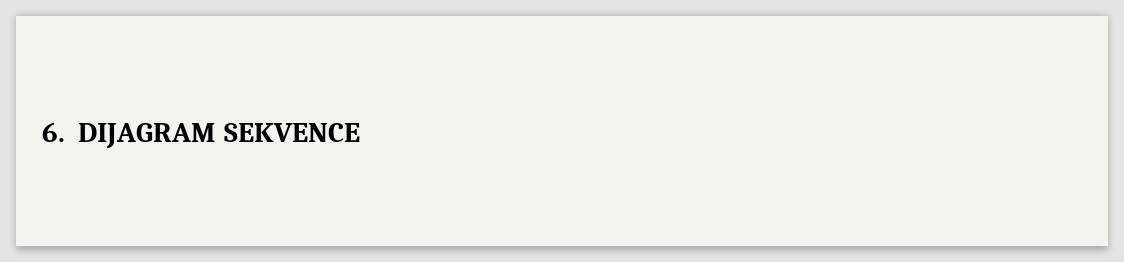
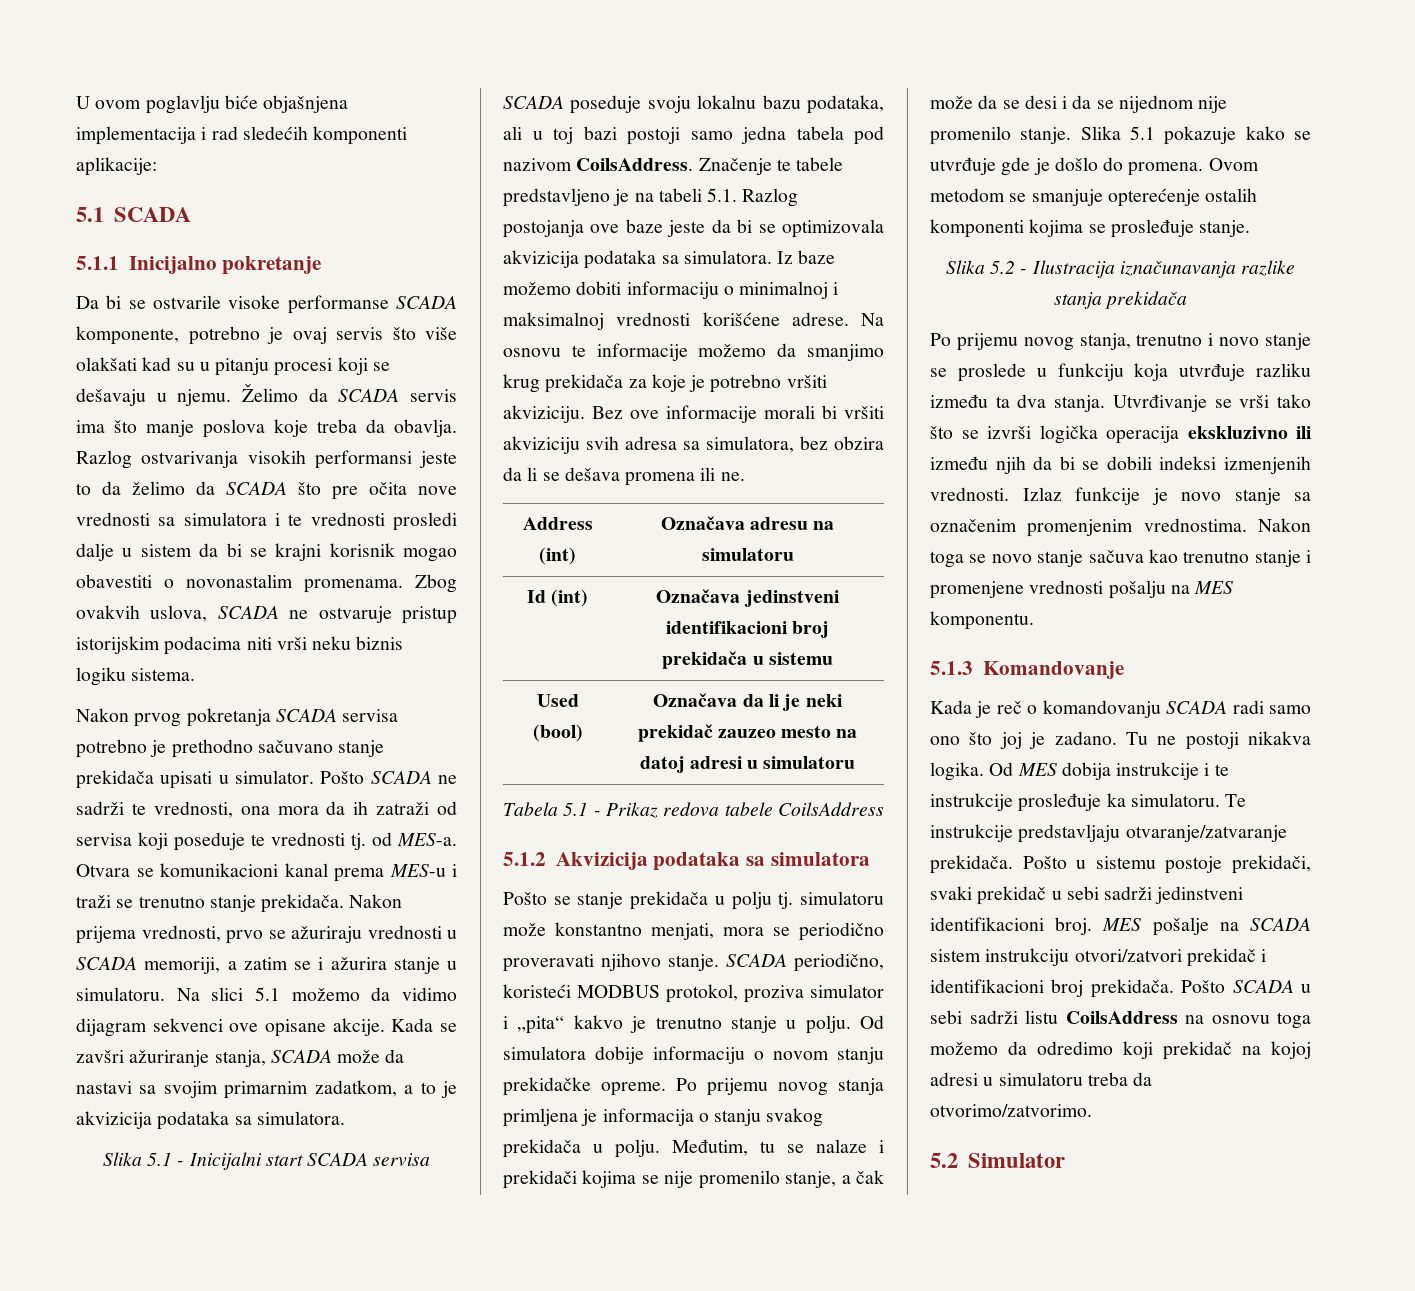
[42,122,361,149] 6. DIJAGRAM SEKVENCE -> [76,95,349,114] [76,126,408,145] [76,157,157,176] [76,207,191,222] [76,256,322,275] [76,295,457,314] [76,326,457,345] [76,357,390,376] [76,383,457,406] [76,419,457,438] [76,450,457,469] [76,481,457,500] [76,512,457,531] [76,543,457,562] [76,574,457,593] [76,605,457,624] [76,636,404,655] [76,667,196,686] [76,708,399,727] [76,739,385,758] [76,770,457,789] [76,801,457,818] [76,832,457,851] [76,863,457,882] [76,894,403,913] [76,925,457,944] [76,957,457,974] [76,987,457,1001] [76,1018,457,1037] [76,1049,405,1067] [76,1080,457,1099] [76,1111,345,1130] [102,1152,431,1170] [503,95,884,114] [503,126,884,145] [503,157,844,175] [503,188,799,207] [503,219,884,238] [503,250,836,269] [503,281,839,299] [503,312,884,330] [503,343,884,361] [503,374,827,393] [503,405,884,423] [503,436,884,454] [503,467,745,486] [522,517,593,530] [539,547,576,565] [660,516,835,530] [701,548,794,561] [526,589,589,607] [656,589,839,607] [665,621,830,638] [662,651,833,669] [536,694,579,707] [532,724,583,742] [653,693,842,711] [637,724,858,742] [639,756,856,773] [503,802,884,818] [503,852,870,871] [503,891,884,910] [503,922,884,941] [503,953,884,972] [503,984,884,1003] [503,1015,884,1034] [503,1046,884,1064] [503,1077,884,1096] [503,1108,824,1127] [503,1139,884,1158] [503,1170,884,1189] [930,95,1228,113] [930,126,1311,145] [930,157,1259,176] [930,188,1258,207] [930,219,1251,238] [945,260,1296,278] [1053,291,1188,309] [930,333,1311,351] [930,363,1311,382] [930,394,1311,412] [930,425,1311,444] [930,456,1311,474] [930,487,1311,505] [930,518,1311,537] [930,549,1311,568] [930,580,1234,599] [930,611,1034,630] [930,661,1124,679] [930,700,1311,718] [930,731,1311,750] [930,762,1229,781] [930,793,1247,812] [930,824,1287,843] [930,855,1311,874] [930,886,1244,905] [930,917,1311,936] [930,948,1267,967] [930,979,1311,998] [930,1010,1311,1029] [930,1041,1311,1060] [930,1072,1153,1086] [930,1104,1092,1117] [930,1153,1065,1168] U ovom poglavlju biće objašnjena implementacija i rad sledećih komponenti aplikacije: // 5.1 SCADA // 5.1.1 Inicijalno pokretanje // Da bi se ostvarile visoke performanse SCADA komponente, potrebno je ovaj servis što više olakšati kad su u pitanju procesi koji se dešavaju u njemu. Želimo da SCADA servis ima što manje poslova koje treba da obavlja. Razlog ostvarivanja visokih performansi jeste to da želimo da SCADA što pre očita nove vrednosti sa simulatora i te vrednosti prosledi dalje u sistem da bi se krajni korisnik mogao obavestiti o novonastalim promenama. Zbog ovakvih uslova, SCADA ne ostvaruje pristup istorijskim podacima niti vrši neku biznis logiku sistema. // Nakon prvog pokretanja SCADA servisa potrebno je prethodno sačuvano stanje prekidača upisati u simulator. Pošto SCADA ne sadrži te vrednosti, ona mora da ih zatraži od servisa koji poseduje te vrednosti tj. od MES-a. Otvara se komunikacioni kanal prema MES-u i traži se trenutno stanje prekidača. Nakon prijema vrednosti, prvo se ažuriraju vrednosti u SCADA memoriji, a zatim se i ažurira stanje u simulatoru. Na slici 5.1 možemo da vidimo dijagram sekvenci ove opisane akcije. Kada se zavšri ažuriranje stanja, SCADA može da nastavi sa svojim primarnim zadatkom, a to je akvizicija podataka sa simulatora. // Slika 5.1 - Inicijalni start SCADA servisa // SCADA poseduje svoju lokalnu bazu podataka, ali u toj bazi postoji samo jedna tabela pod nazivom CoilsAddress. Značenje te tabele predstavljeno je na tabeli 5.1. Razlog postojanja ove baze jeste da bi se optimizovala akvizicija podataka sa simulatora. Iz baze možemo dobiti informaciju o minimalnoj i maksimalnoj vrednosti korišćene adrese. Na osnovu te informacije možemo da smanjimo krug prekidača za koje je potrebno vršiti akviziciju. Bez ove informacije morali bi vršiti akviziciju svih adresa sa simulatora, bez obzira da li se dešava promena ili ne. // Address (int) | Označava adresu na simulatoru // Id (int) | Označava jedinstveni identifikacioni broj prekidača u sistemu // Used (bool) | Označava da li je neki prekidač zauzeo mesto na datoj adresi u simulatoru // Tabela 5.1 - Prikaz redova tabele CoilsAddress // 5.1.2 Akvizicija podataka sa simulatora // Pošto se stanje prekidača u polju tj. simulatoru može konstantno menjati, mora se periodično proveravati njihovo stanje. SCADA periodično, koristeći MODBUS protokol, proziva simulator i „pita“ kakvo je trenutno stanje u polju. Od simulatora dobije informaciju o novom stanju prekidačke opreme. Po prijemu novog stanja primljena je informacija o stanju svakog prekidača u polju. Međutim, tu se nalaze i prekidači kojima se nije promenilo stanje, a čak može da se desi i da se nijednom nije promenilo stanje. Slika 5.1 pokazuje kako se utvrđuje gde je došlo do promena. Ovom metodom se smanjuje opterećenje ostalih komponenti kojima se prosleđuje stanje. // Slika 5.2 - Ilustracija iznačunavanja razlike stanja prekidača // Po prijemu novog stanja, trenutno i novo stanje se proslede u funkciju koja utvrđuje razliku između ta dva stanja. Utvrđivanje se vrši tako što se izvrši logička operacija ekskluzivno ili između njih da bi se dobili indeksi izmenjenih vrednosti. Izlaz funkcije je novo stanje sa označenim promenjenim vrednostima. Nakon toga se novo stanje sačuva kao trenutno stanje i promenjene vrednosti pošalju na MES komponentu. // 5.1.3 Komandovanje // Kada je reč o komandovanju SCADA radi samo ono što joj je zadano. Tu ne postoji nikakva logika. Od MES dobija instrukcije i te instrukcije prosleđuje ka simulatoru. Te instrukcije predstavljaju otvaranje/zatvaranje prekidača. Pošto u sistemu postoje prekidači, svaki prekidač u sebi sadrži jedinstveni identifikacioni broj. MES pošalje na SCADA sistem instrukciju otvori/zatvori prekidač i identifikacioni broj prekidača. Pošto SCADA u sebi sadrži listu CoilsAddress na osnovu toga možemo da odredimo koji prekidač na kojoj adresi u simulatoru treba da otvorimo/zatvorimo. // 5.2 Simulator

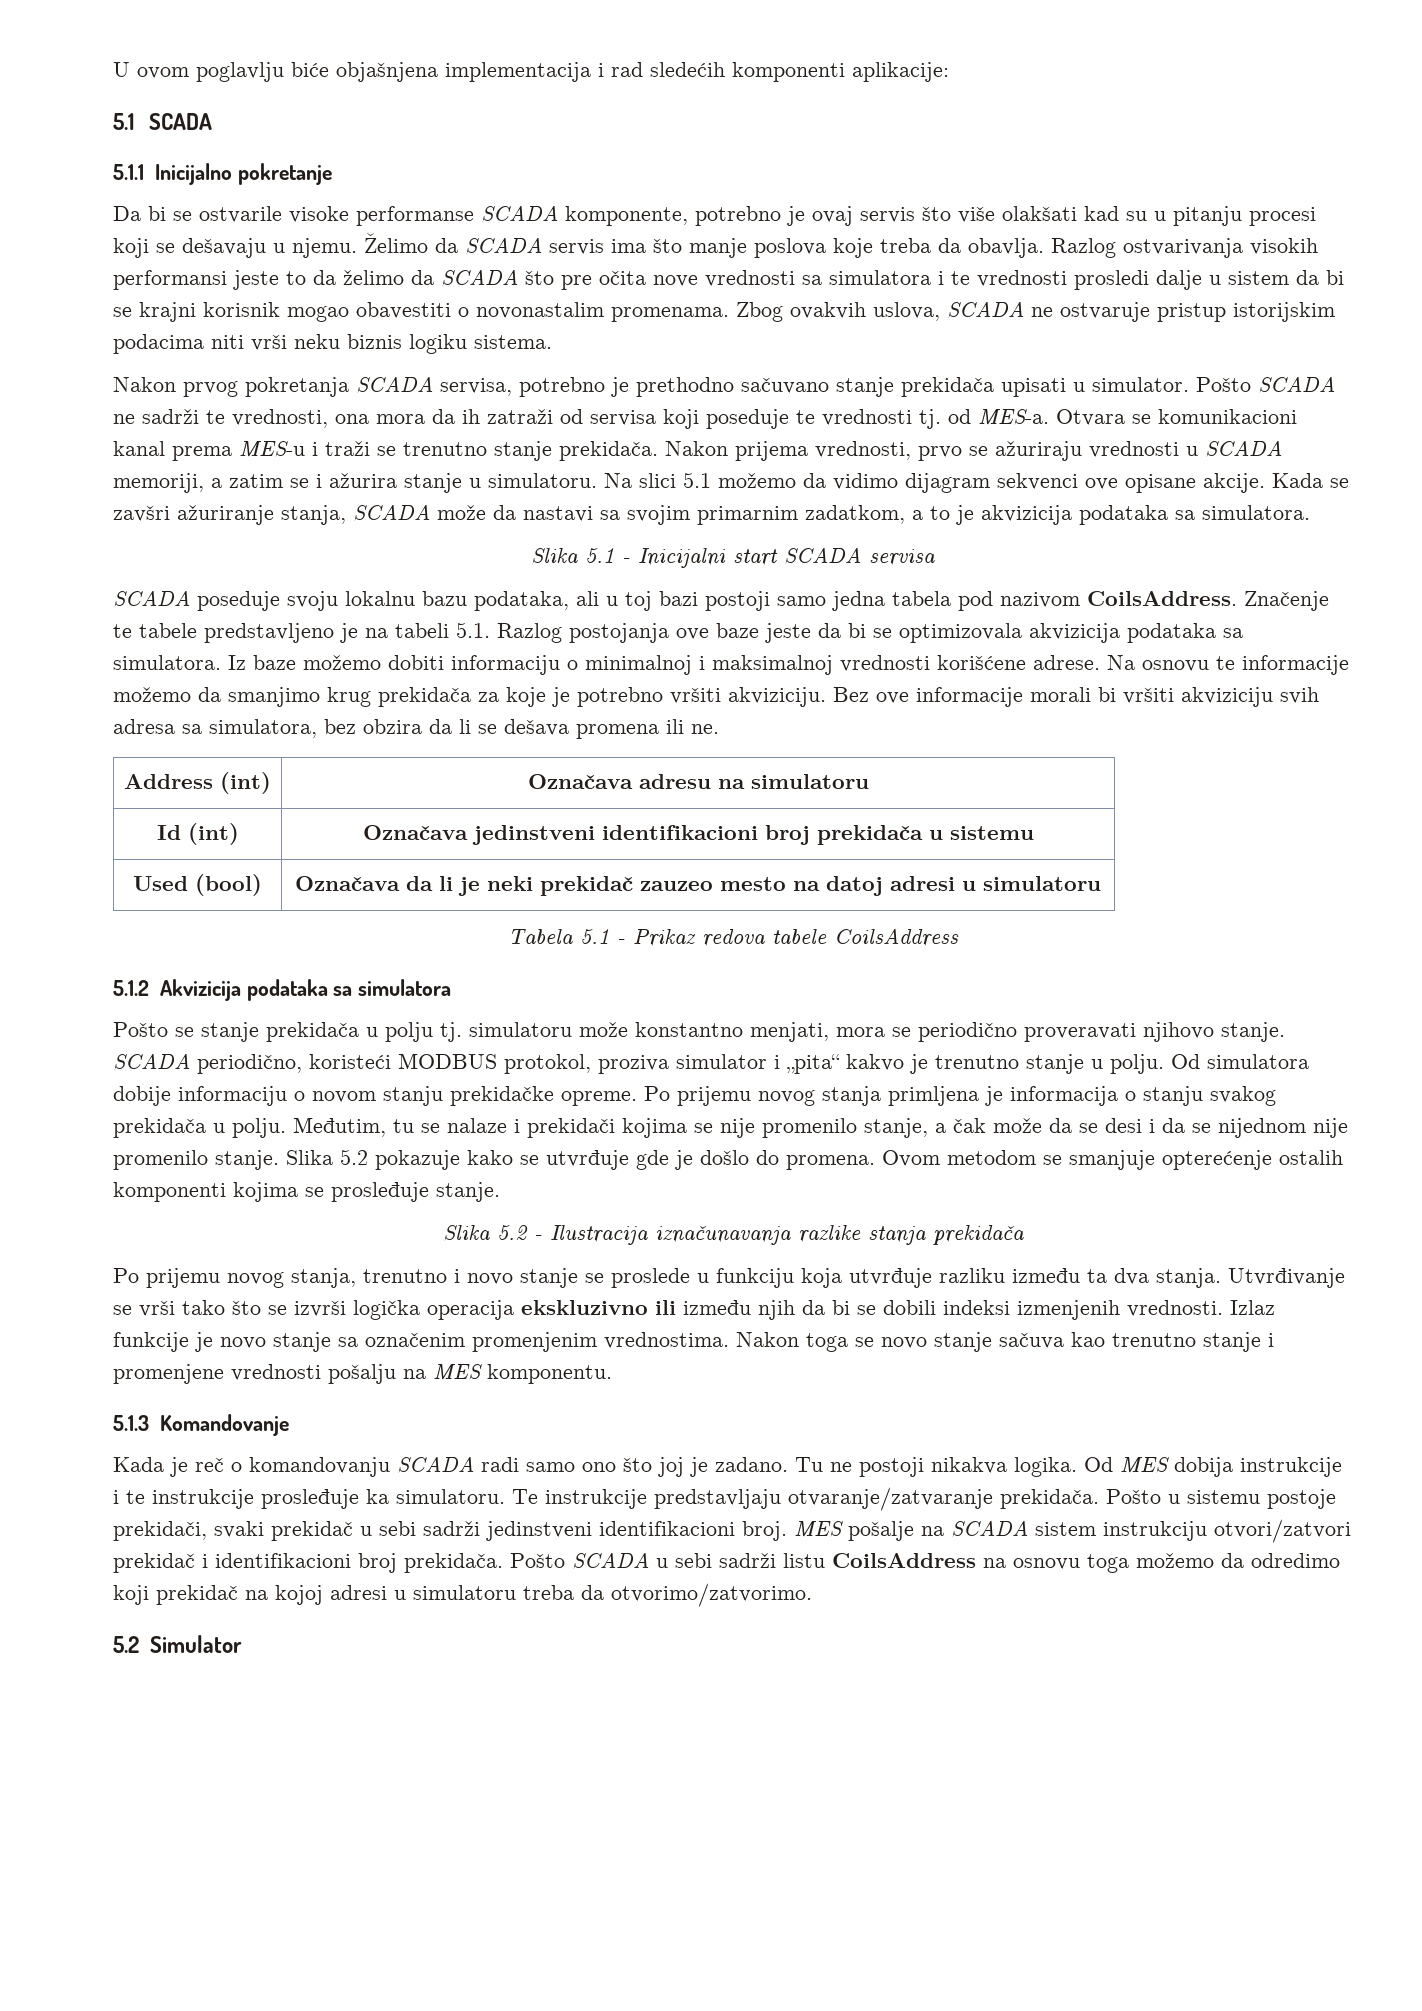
[342,709,399,722] servisa -> [440,378,512,396] servisa,
[1130,126,1155,140] 5.1 -> [340,1149,368,1165] 5.2

